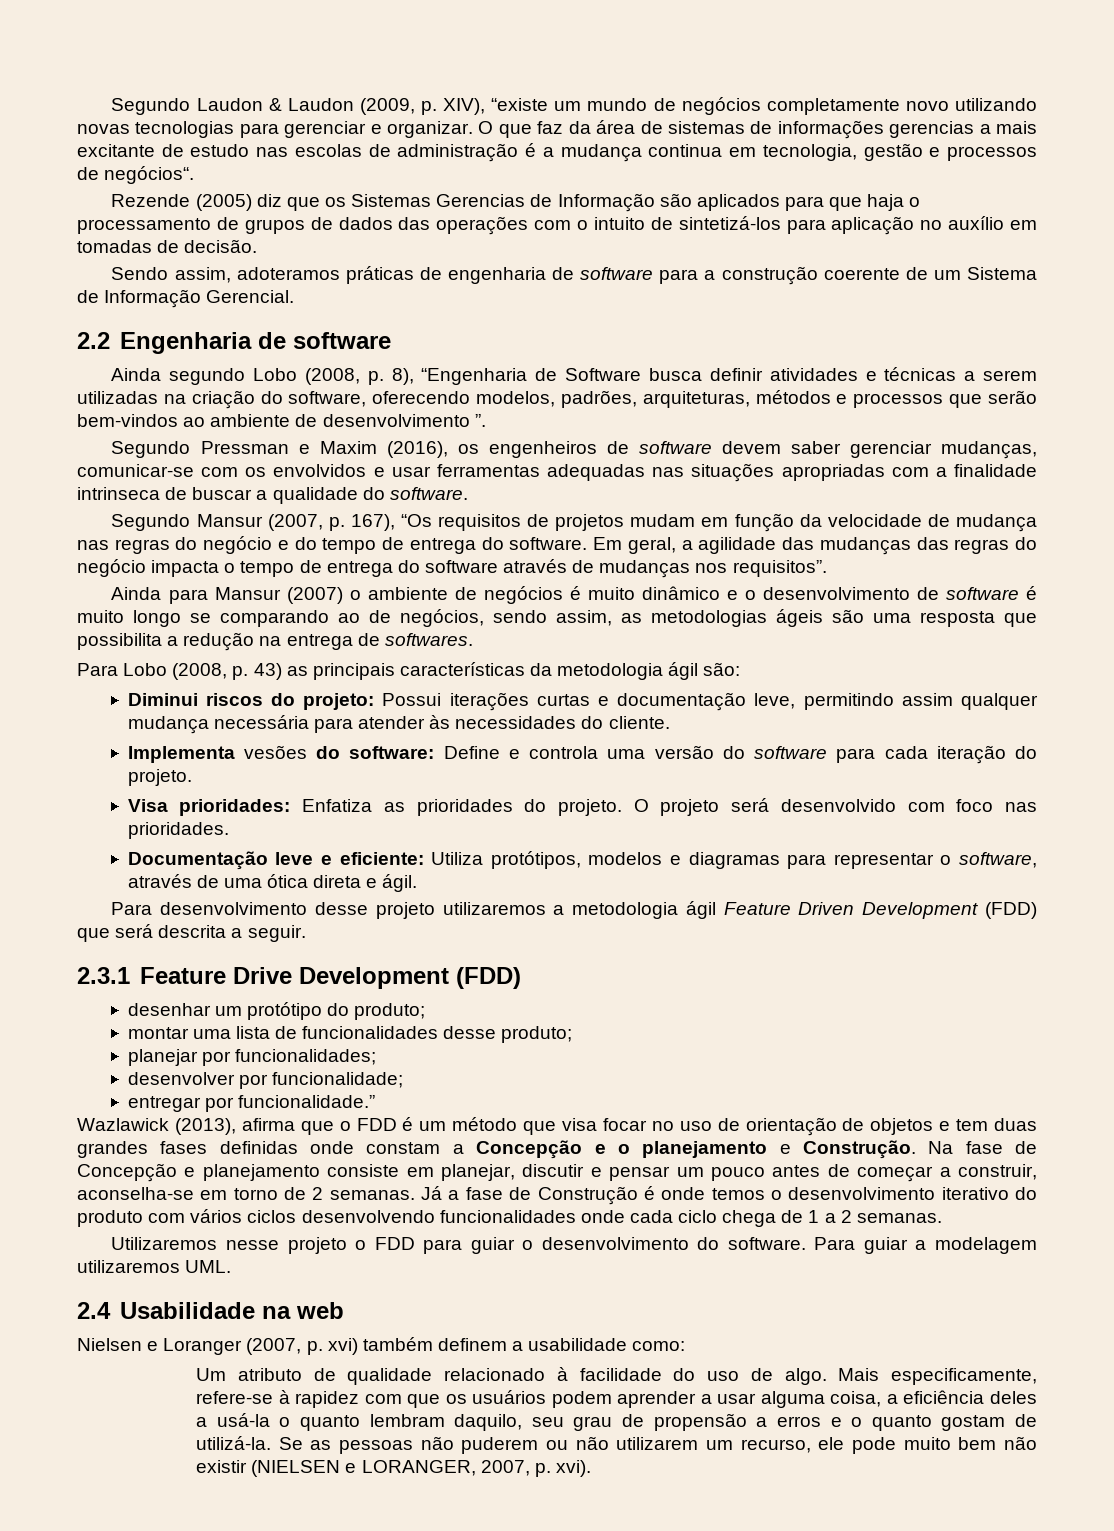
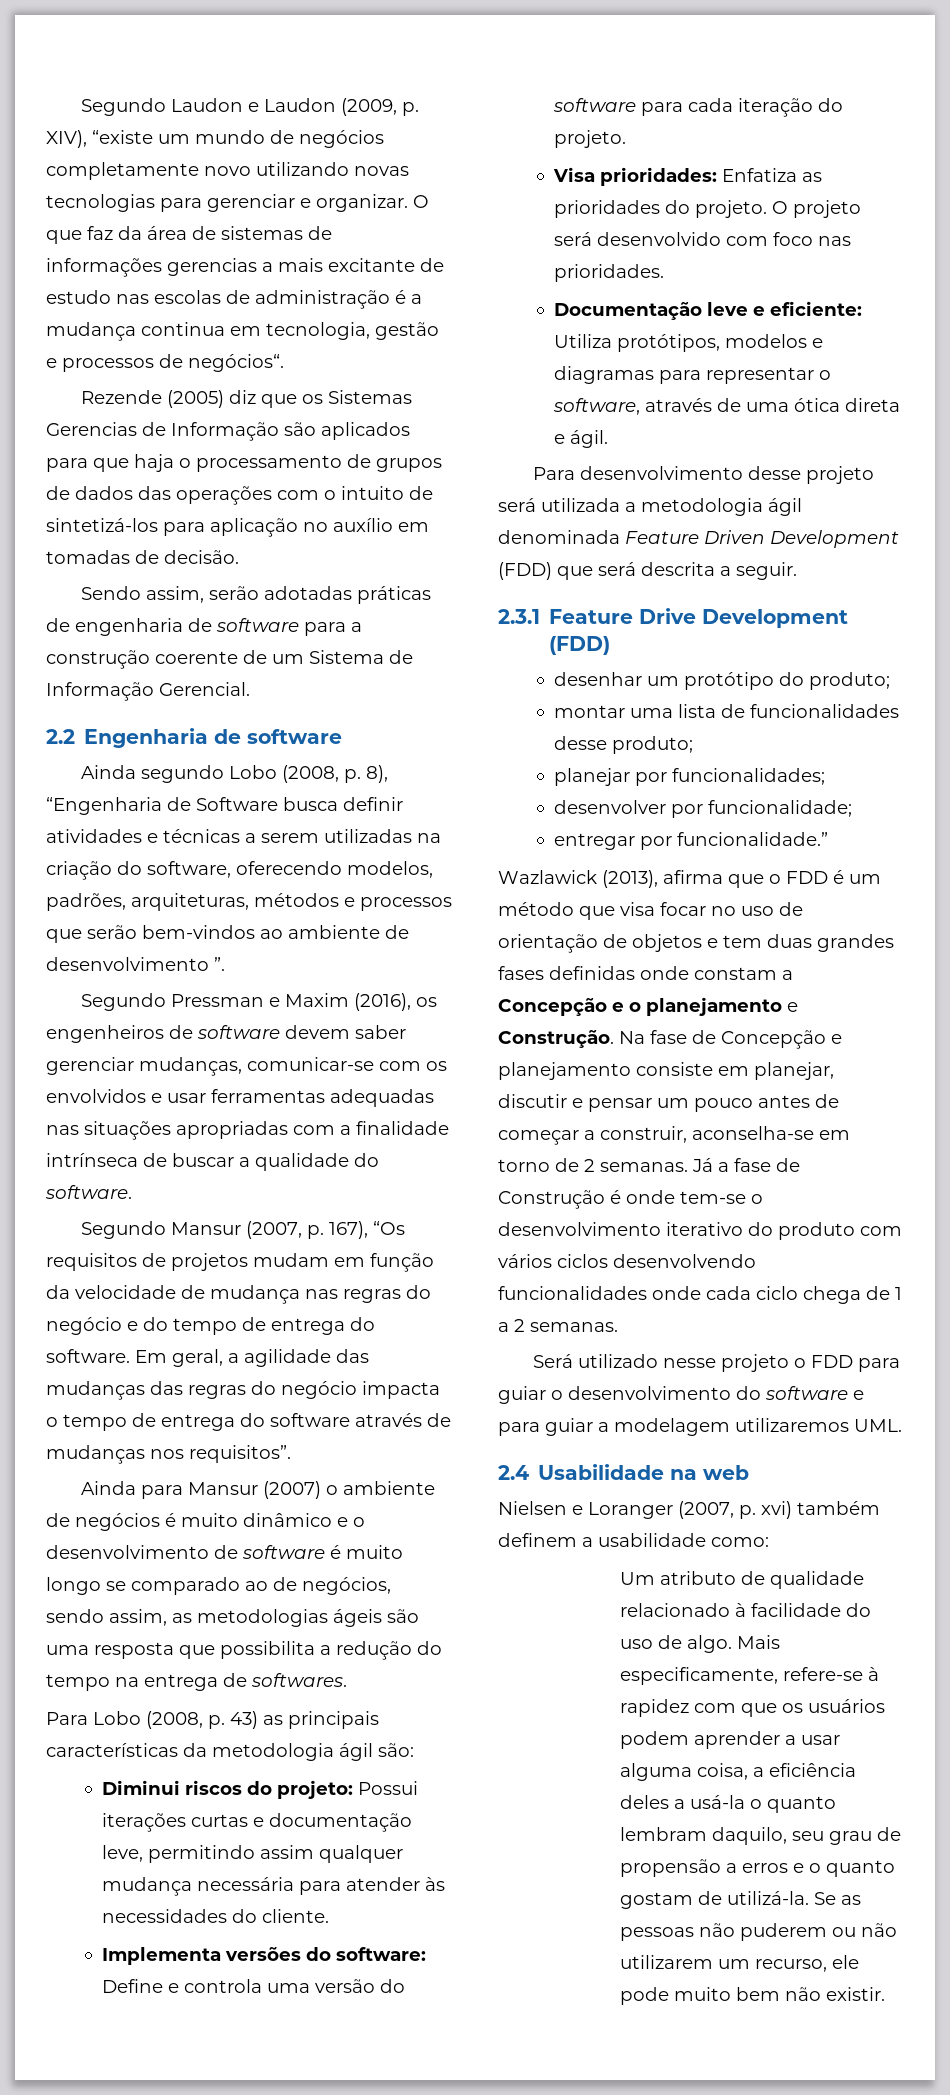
[268,98,282,111] & -> [247,102,259,112] e
[236,267,340,280] adoteramos -> [208,586,352,600] serão adotadas
[77,487,160,500] intrinseca -> [46,1153,138,1167] intrínseca
[220,610,329,627] comparando -> [131,1577,240,1595] comparado
(255, 641) none -> [417,1641,442,1655] [46,1674,110,1691] do tempo
[243,745,307,759] vesões -> [225,1947,302,1961] versões
[442,902,546,915] utilizaremos -> [498,498,620,512] será utilizada
(716, 910) none -> [498,530,620,544] denominada
[711,1188,765,1200] temos -> [680,1191,746,1204] tem-se
[111,1237,218,1250] Utilizaremos -> [532,1354,658,1368] Será utilizado
[727,1237,856,1250] software. Para -> [765,1386,864,1400] [498,1422,540,1436] software e para
[196,1460,591,1477] existir (NIELSEN e LORANGER, 2007, p. xvi). -> [825,1987,885,2001] existir.

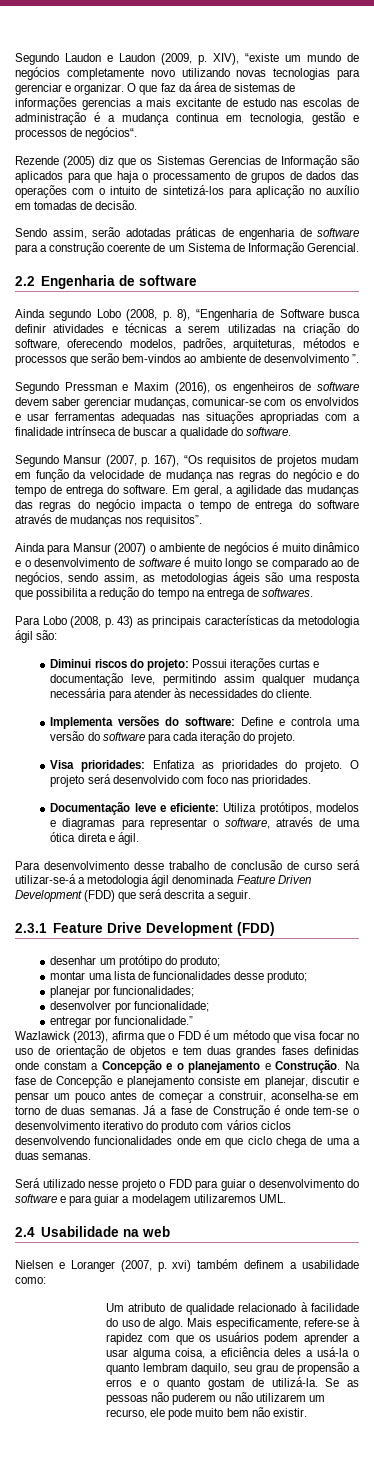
[805,466,874,484] [498,498,620,512] projeto será utilizada -> [169,860,360,870] [15,874,76,884] trabalho de conclusão de curso será utilizar-se-á
[584,1159,595,1172] 2 -> [61,1106,86,1115] duas
[706,1286,751,1300] cada -> [205,1138,244,1148] em que
[895,1287,902,1300] [498,1319,525,1332] 1 a 2 -> [326,1138,360,1145] [15,1151,39,1160] uma a duas

